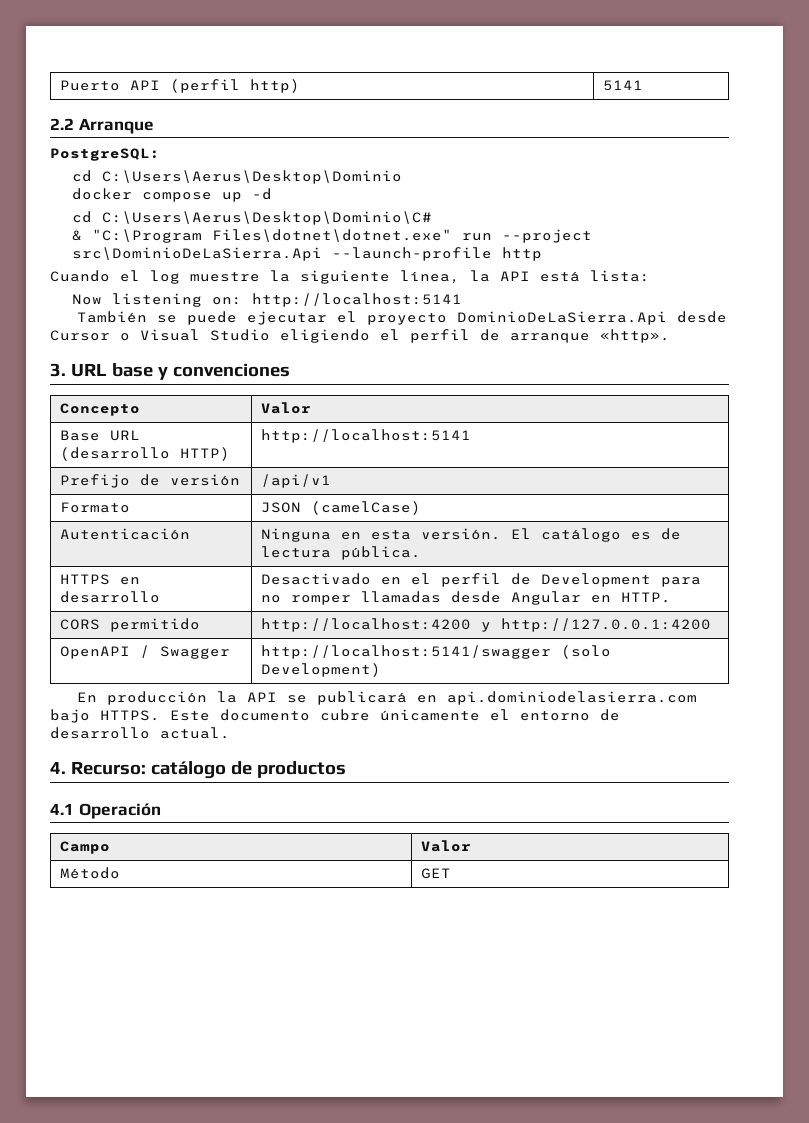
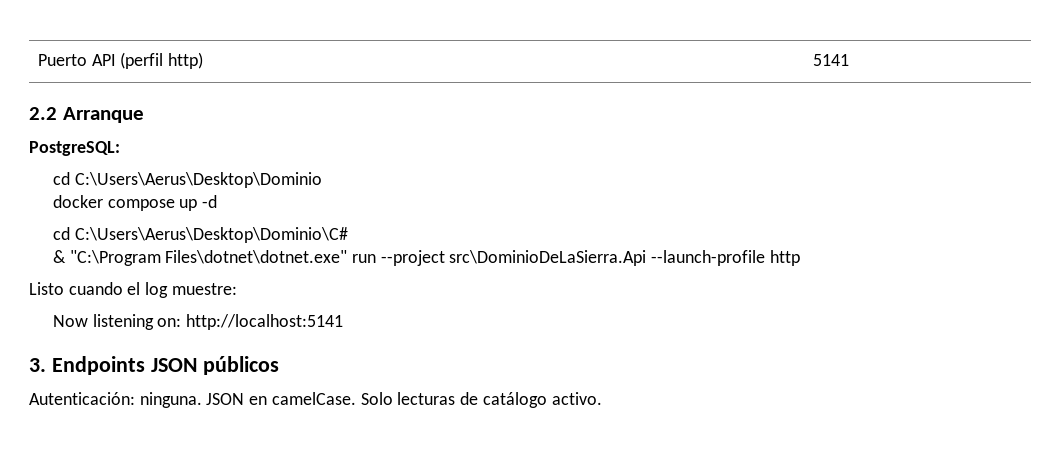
[50,270,650,284] [71,293,462,307] [76,311,727,325] [50,329,670,343] [50,363,290,380] [59,403,140,416] [260,402,311,414] [59,430,140,441] [59,447,230,461] [260,429,471,443] [59,474,240,488] [260,474,331,488] [59,502,130,513] [260,501,421,515] [59,528,190,540] [260,528,681,542] [260,546,421,560] [59,574,140,585] [59,591,160,603] [260,573,701,587] [260,591,671,605] [59,618,200,632] [260,618,711,632] [59,645,230,659] [260,645,611,659] [260,663,381,677] [76,691,697,705] [50,709,620,723] [50,727,230,739] [50,761,346,779] [50,803,161,819] [59,841,110,854] [420,840,471,852] [59,867,120,879] [420,868,451,879] Cuando el log muestre la siguiente línea, la API está lista: // Now listening on: http://localhost:5141 // También se puede ejecutar el proyecto DominioDeLaSierra.Api desde Cursor o Visual Studio eligiendo el perfil de arranque «http». // 3. URL base y convenciones // Concepto | Valor // Base URL (desarrollo HTTP) | http://localhost:5141 // Prefijo de versión | /api/v1 // Formato | JSON (camelCase) // Autenticación | Ninguna en esta versión. El catálogo es de lectura pública. // HTTPS en desarrollo | Desactivado en el perfil de Development para no romper llamadas desde Angular en HTTP. // CORS permitido | http://localhost:4200 y http://127.0.0.1:4200 // OpenAPI / Swagger | http://localhost:5141/swagger (solo Development) // En producción la API se publicará en api.dominiodelasierra.com bajo HTTPS. Este documento cubre únicamente el entorno de desarrollo actual. // 4. Recurso: catálogo de productos // 4.1 Operación // Campo | Valor // Método | GET -> [29,282,237,298] [52,314,343,330] [29,356,279,375] [29,392,602,408] Listo cuando el log muestre: // Now listening on: http://localhost:5141 // 3. Endpoints JSON públicos // Autenticación: ninguna. JSON en camelCase. Solo lecturas de catálogo activo.

